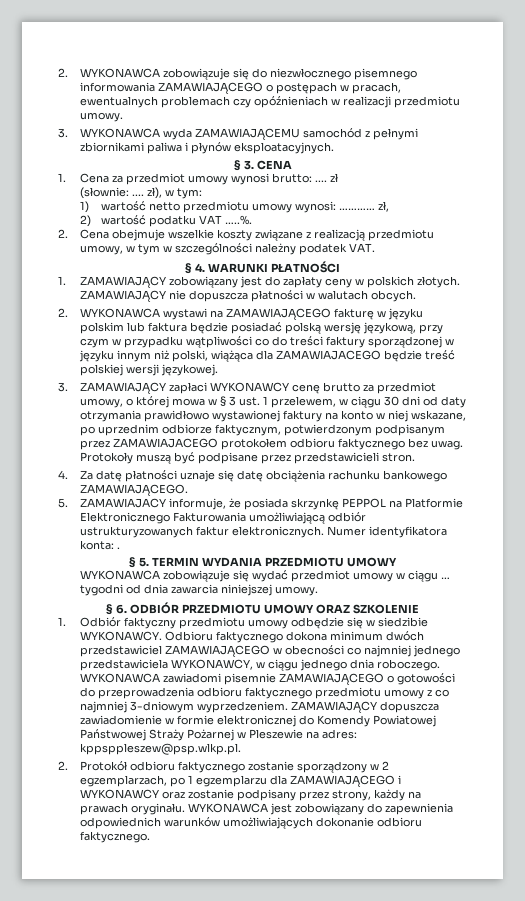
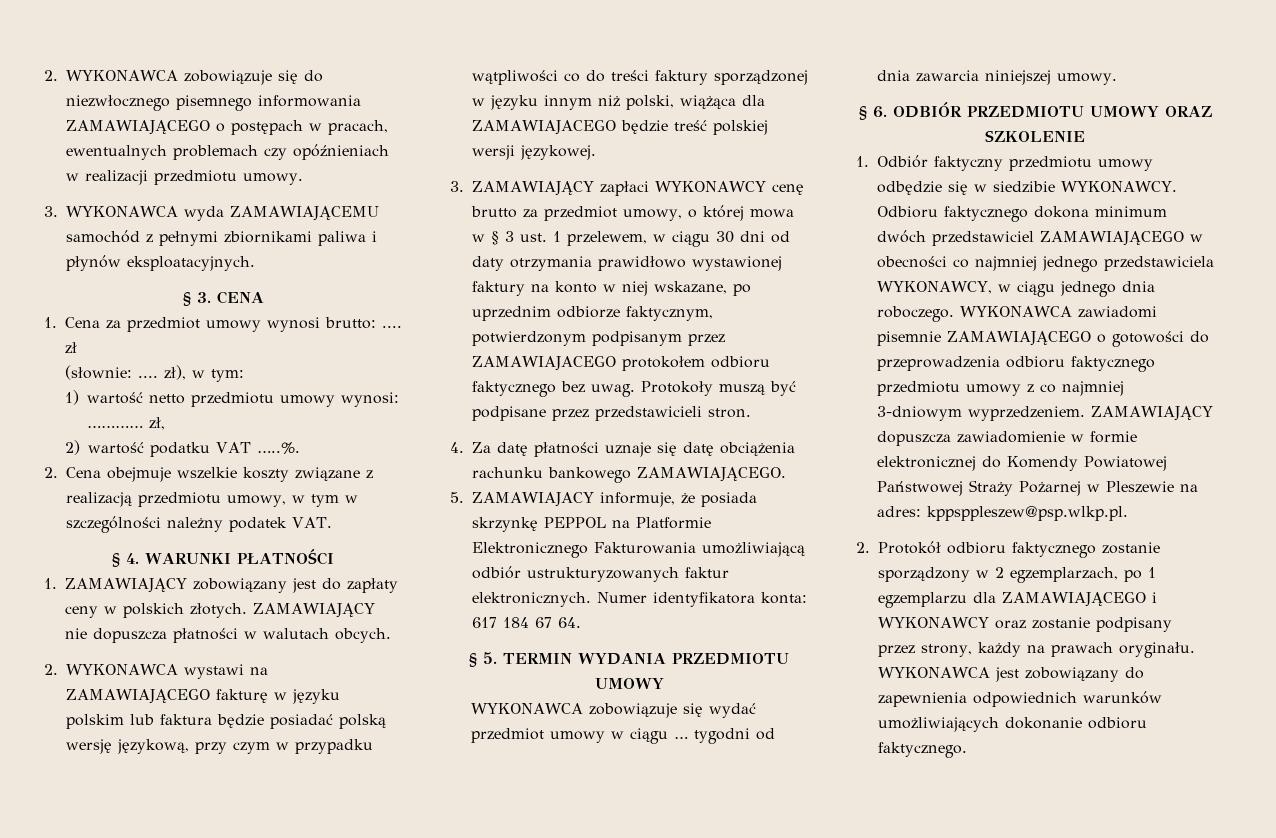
[116,547,120,549] . -> [472,617,581,628] 617 184 67 64.

